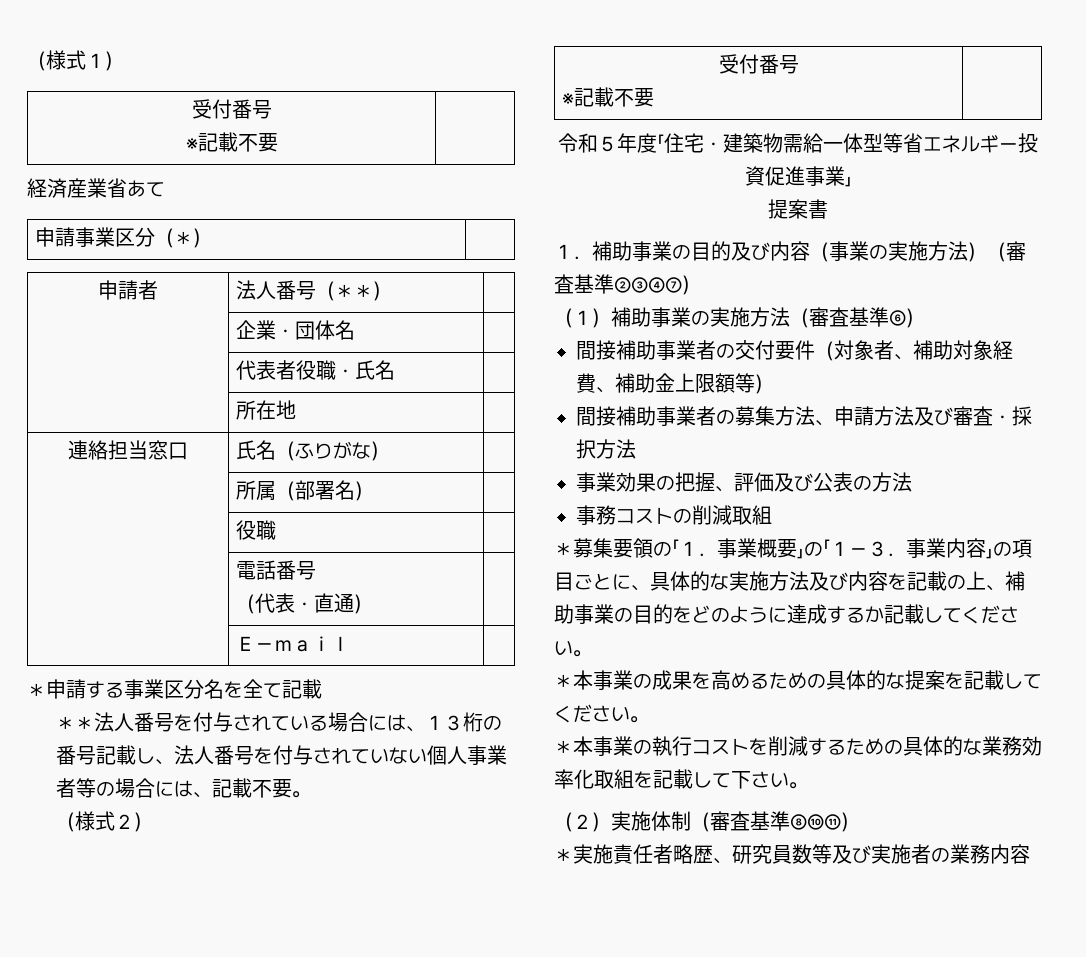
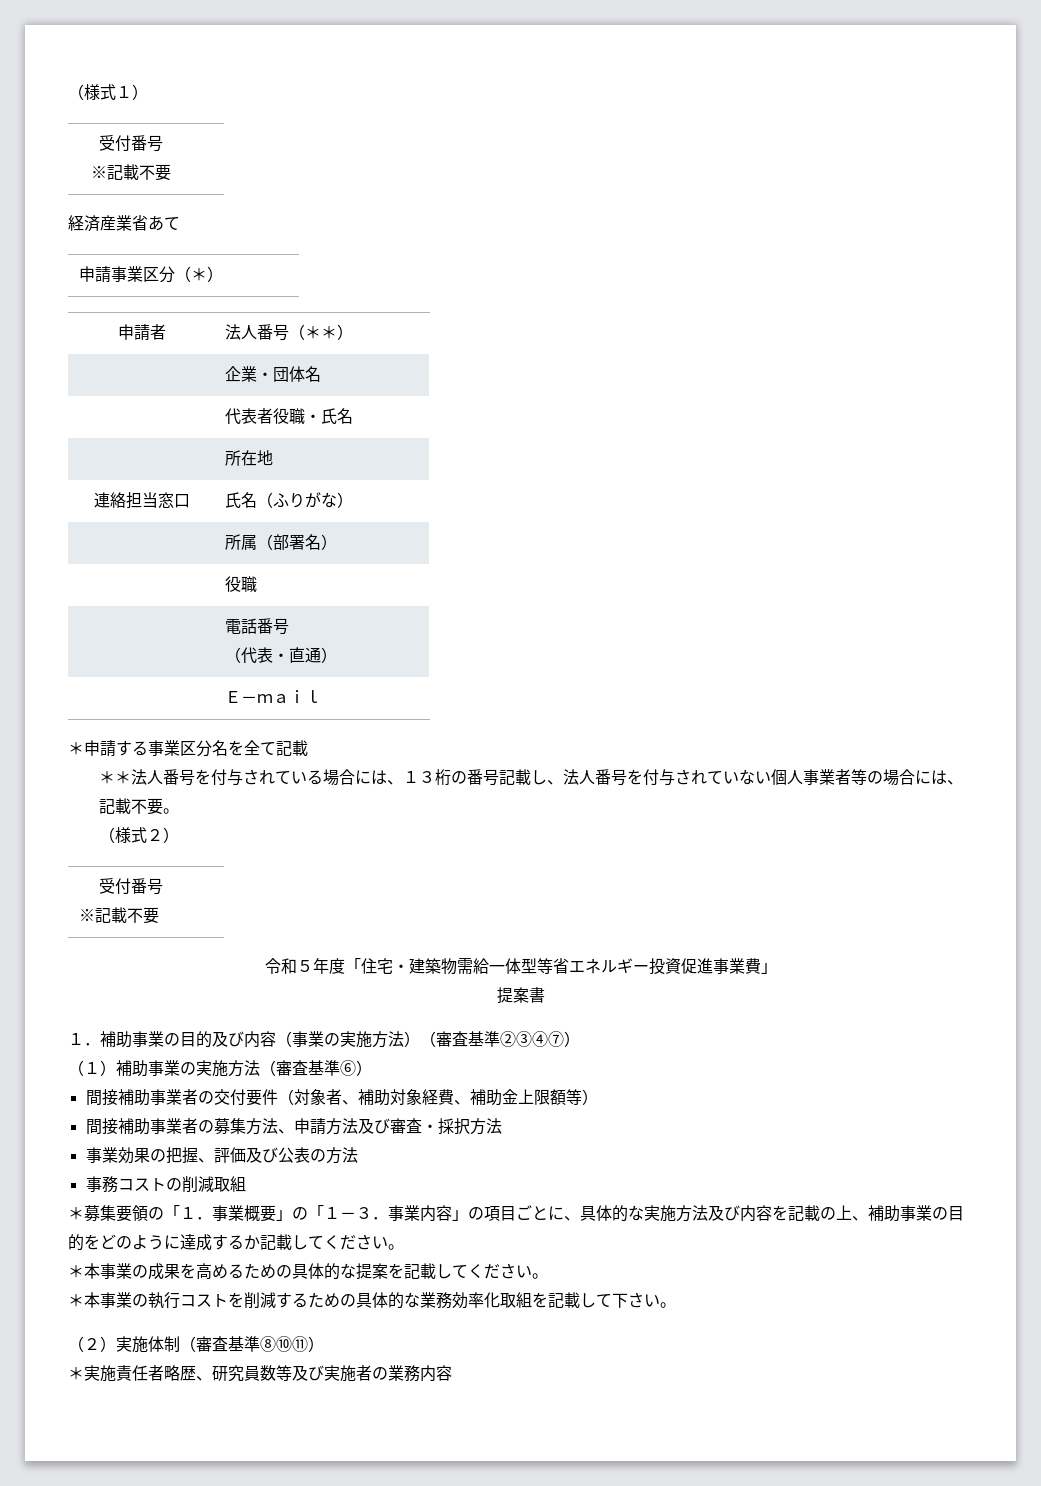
(845, 176) none -> [744,958,761,974] 費

